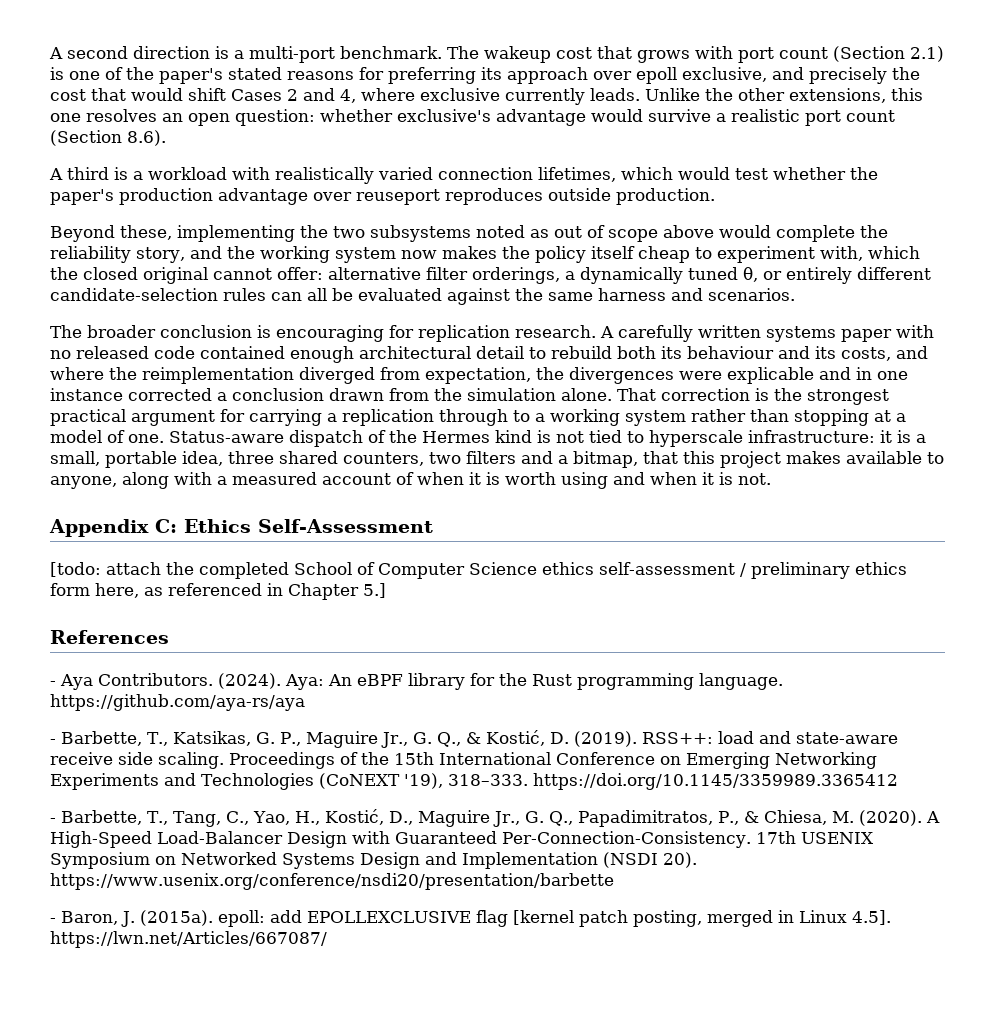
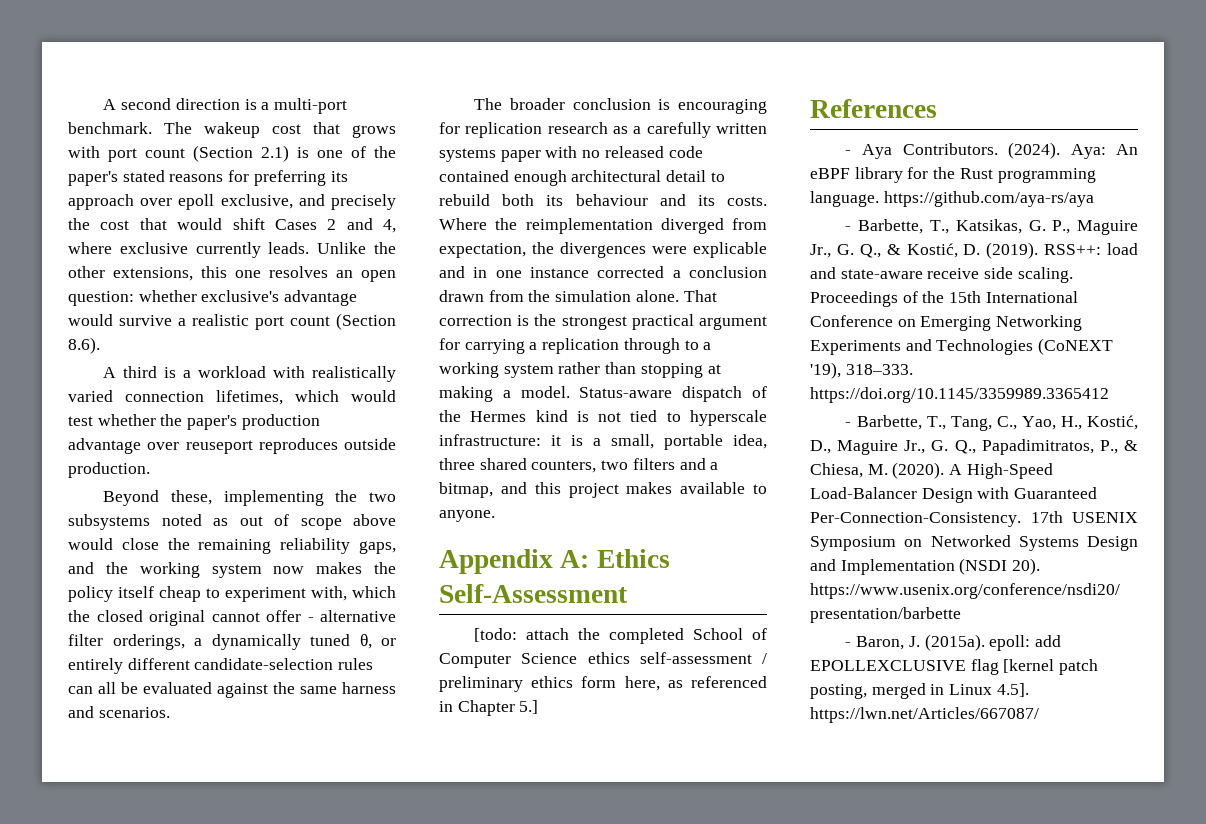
[776,225,888,242] [50,246,185,263] complete the reliability story, -> [121,538,397,554] close the remaining reliability gaps,
[277,267,323,280] offer: -> [266,610,314,622] offer -
[515,325,614,338] research. A -> [547,122,642,134] research as a
[841,346,928,361] [50,367,104,380] costs, and where -> [727,196,767,206] [439,218,487,230] costs. Where
[896,413,906,422] [50,430,164,443] a model of one. -> [439,386,570,402] making a model.
[643,451,678,464] that -> [500,482,527,494] and
[50,472,771,489] anyone, along with a measured account of when it is worth using and when it is not. -> [439,510,495,522] anyone.
[155,519,177,533] C: -> [560,550,590,568] A:

